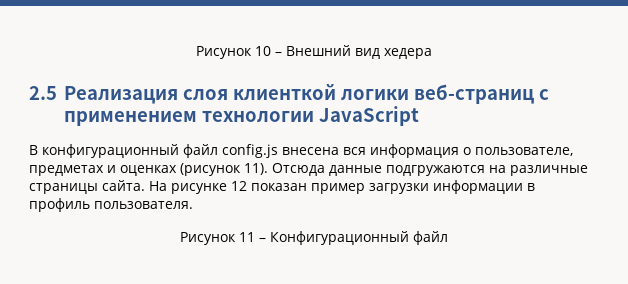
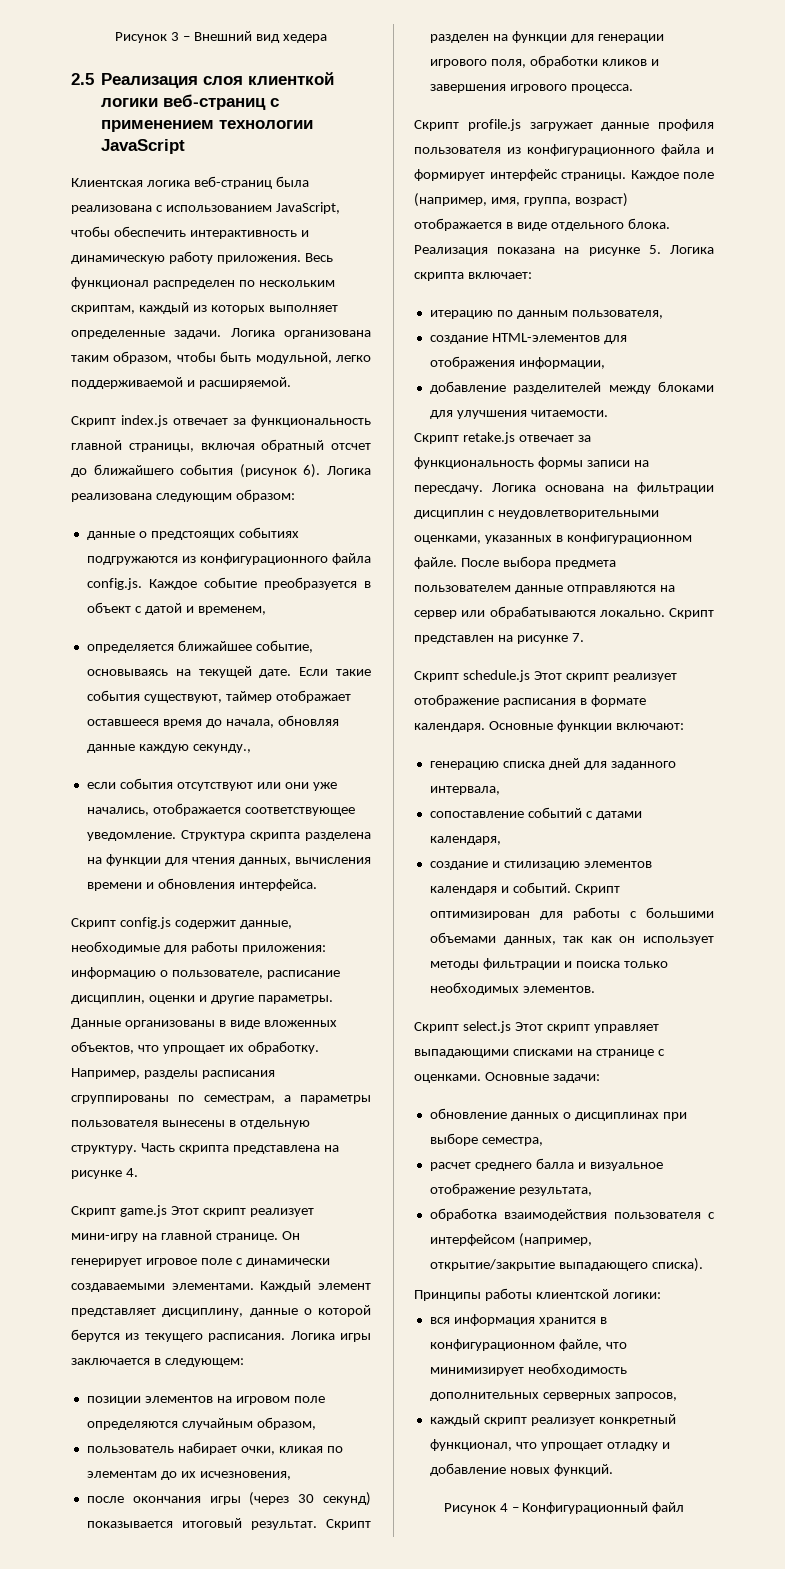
[196,46,271,59] Рисунок 10 -> [115,32,180,43] Рисунок 3
[29,144,573,158] [29,163,588,176] [29,180,535,194] [29,198,193,212] [180,232,255,245] В конфигурационный файл config.js внесена вся информация о пользователе, предметах и оценках (рисунок 11). Отсюда данные подгружаются на различные страницы сайта. На рисунке 12 показан пример загрузки информации в профиль пользователя. // Рисунок 11 -> [71,176,309,189] [71,202,340,214] [71,226,309,239] [71,251,333,264] [71,277,335,289] [71,302,338,314] [71,328,371,339] [71,351,371,364] [71,377,291,389] [71,415,371,427] [71,439,371,452] [71,464,371,478] [71,489,295,502] [86,527,299,540] [86,553,371,565] [86,577,371,590] [86,602,266,615] [86,640,313,653] [86,666,371,678] [86,690,351,703] [86,715,339,728] [86,744,251,753] [86,778,337,791] [86,803,355,816] [86,830,371,841] [86,854,371,866] [86,878,317,891] [71,917,292,929] [71,941,326,954] [71,967,340,979] [71,995,333,1004] [71,1018,337,1029] [71,1041,319,1054] [71,1068,275,1079] [71,1095,371,1104] [71,1120,310,1129] [71,1143,339,1154] [71,1168,138,1179] [71,1205,314,1217] [71,1230,300,1242] [71,1258,330,1267] [71,1280,371,1292] [71,1305,371,1317] [71,1329,371,1342] [71,1358,244,1367] [86,1396,325,1405] [86,1417,316,1430] [86,1442,343,1455] [86,1471,291,1480] [86,1492,371,1506] [86,1518,371,1530] [429,31,664,43] [429,55,659,68] [429,84,633,93] [414,119,714,131] [414,144,714,156] [414,169,714,181] [414,193,628,207] [414,218,670,231] [414,245,714,256] [414,272,532,281] [429,310,663,319] [429,333,627,344] [429,356,605,369] [429,381,714,394] [429,410,608,419] [414,432,591,444] [414,457,649,469] [414,482,714,494] [414,510,659,519] [414,532,692,544] [414,556,616,569] [414,585,675,594] [414,606,714,619] [414,633,584,644] [414,670,677,682] [414,694,646,707] [414,720,684,732] [429,758,676,770] [429,786,500,795] [429,807,642,820] [429,836,501,845] [429,861,652,870] [429,882,620,895] [429,907,714,920] [429,932,714,945] [429,958,668,970] [429,982,595,995] [414,1021,659,1033] [414,1049,665,1058] [414,1072,600,1083] [429,1108,687,1121] [429,1133,543,1146] [429,1158,663,1171] [429,1183,592,1196] [429,1208,715,1221] [429,1233,592,1247] [429,1258,703,1272] [414,1288,661,1301] [429,1314,607,1326] [429,1339,627,1351] [429,1363,627,1376] [429,1392,677,1401] [429,1414,676,1426] [429,1439,670,1451] [429,1463,613,1476] [443,1503,508,1514] Клиентская логика веб-страниц была реализована с использованием JavaScript, чтобы обеспечить интерактивность и динамическую работу приложения. Весь функционал распределен по нескольким скриптам, каждый из которых выполняет определенные задачи. Логика организована таким образом, чтобы быть модульной, легко поддерживаемой и расширяемой. // Скрипт index.js отвечает за функциональность главной страницы, включая обратный отсчет до ближайшего события (рисунок 6). Логика реализована следующим образом: // данные о предстоящих событиях подгружаются из конфигурационного файла config.js. Каждое событие преобразуется в объект с датой и временем, // определяется ближайшее событие, основываясь на текущей дате. Если такие события существуют, таймер отображает оставшееся время до начала, обновляя данные каждую секунду., // если события отсутствуют или они уже начались, отображается соответствующее уведомление. Структура скрипта разделена на функции для чтения данных, вычисления времени и обновления интерфейса. // Скрипт config.js содержит данные, необходимые для работы приложения: информацию о пользователе, расписание дисциплин, оценки и другие параметры. Данные организованы в виде вложенных объектов, что упрощает их обработку. Например, разделы расписания сгруппированы по семестрам, а параметры пользователя вынесены в отдельную структуру. Часть скрипта представлена на рисунке 4. // Скрипт game.js Этот скрипт реализует мини-игру на главной странице. Он генерирует игровое поле с динамически создаваемыми элементами. Каждый элемент представляет дисциплину, данные о которой берутся из текущего расписания. Логика игры заключается в следующем: // позиции элементов на игровом поле определяются случайным образом, // пользователь набирает очки, кликая по элементам до их исчезновения, // после окончания игры (через 30 секунд) показывается итоговый результат. Скрипт разделен на функции для генерации игрового поля, обработки кликов и завершения игрового процесса. // Скрипт profile.js загружает данные профиля пользователя из конфигурационного файла и формирует интерфейс страницы. Каждое поле (например, имя, группа, возраст) отображается в виде отдельного блока. Реализация показана на рисунке 5. Логика скрипта включает: // итерацию по данным пользователя, // создание HTML-элементов для отображения информации, // добавление разделителей между блоками для улучшения читаемости. // Скрипт retake.js отвечает за функциональность формы записи на пересдачу. Логика основана на фильтрации дисциплин с неудовлетворительными оценками, указанных в конфигурационном файле. После выбора предмета пользователем данные отправляются на сервер или обрабатываются локально. Скрипт представлен на рисунке 7. // Скрипт schedule.js Этот скрипт реализует отображение расписания в формате календаря. Основные функции включают: // генерацию списка дней для заданного интервала, // сопоставление событий с датами календаря, // создание и стилизацию элементов календаря и событий. Скрипт оптимизирован для работы с большими объемами данных, так как он использует методы фильтрации и поиска только необходимых элементов. // Скрипт select.js Этот скрипт управляет выпадающими списками на странице с оценками. Основные задачи: // обновление данных о дисциплинах при выборе семестра, // расчет среднего балла и визуальное отображение результата, // обработка взаимодействия пользователя с интерфейсом (например, открытие/закрытие выпадающего списка). // Принципы работы клиентской логики: // вся информация хранится в конфигурационном файле, что минимизирует необходимость дополнительных серверных запросов, // каждый скрипт реализует конкретный функционал, что упрощает отладку и добавление новых функций. // Рисунок 4

